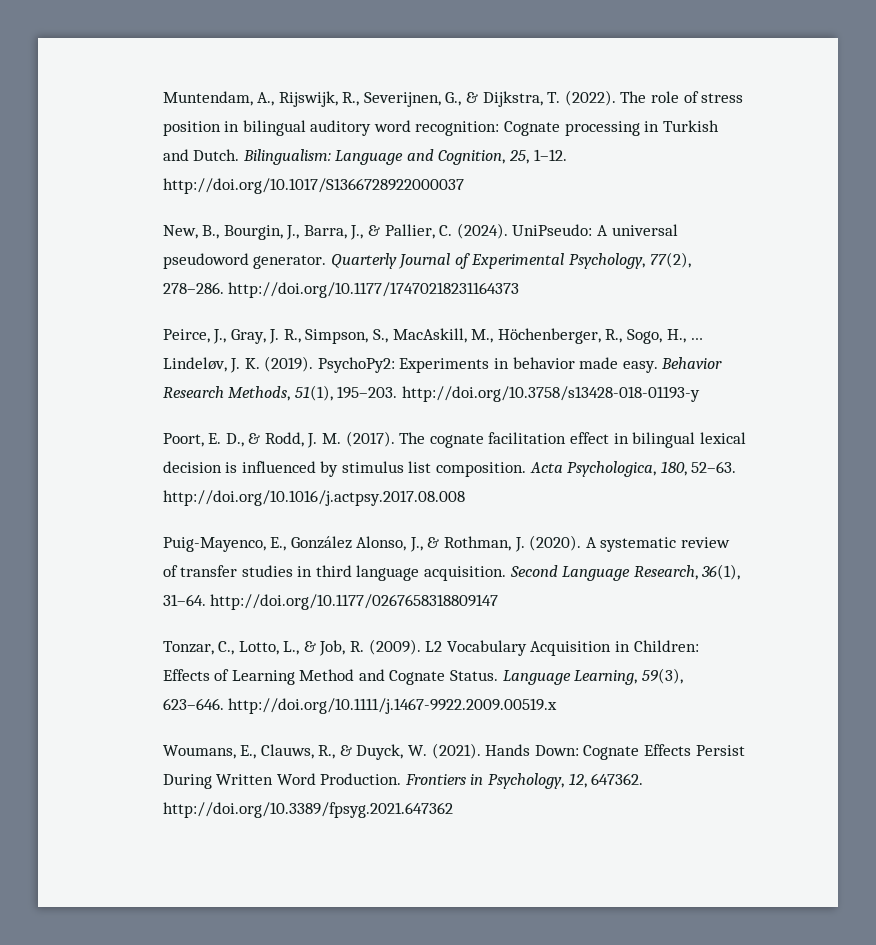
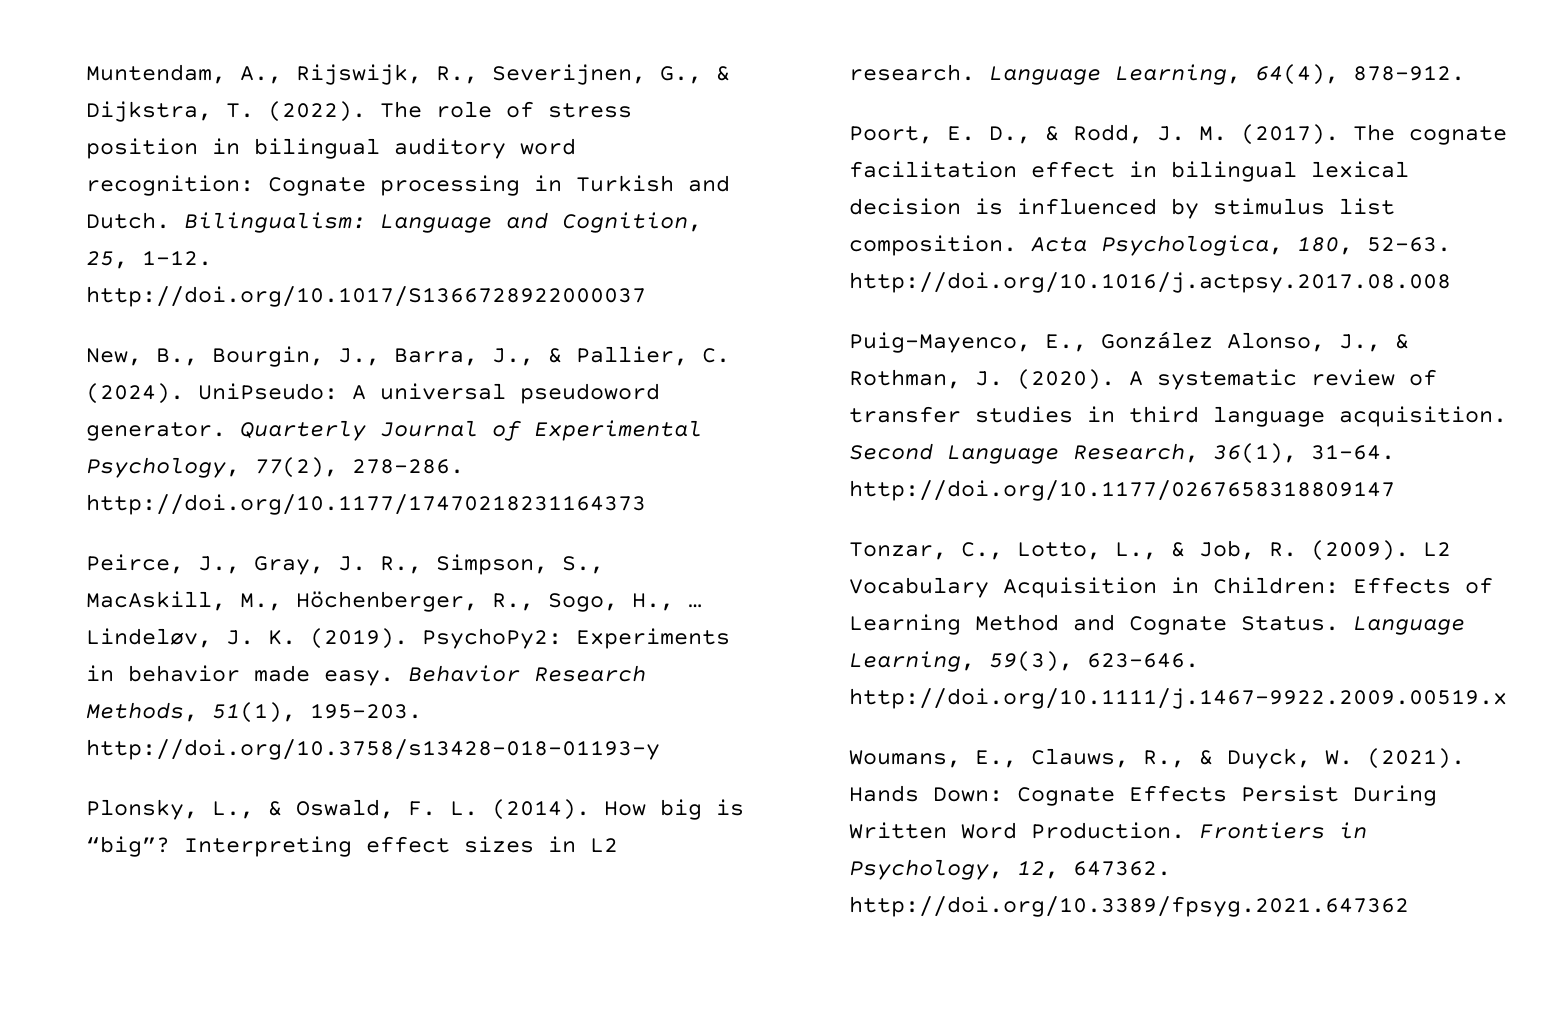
(700, 394) none -> [85,799,744,820] [85,836,618,857] [848,64,1465,85] // Plonsky, L., & Oswald, F. L. (2014). How big is “big”? Interpreting effect sizes in L2 research. Language Learning, 64(4), 878–912.

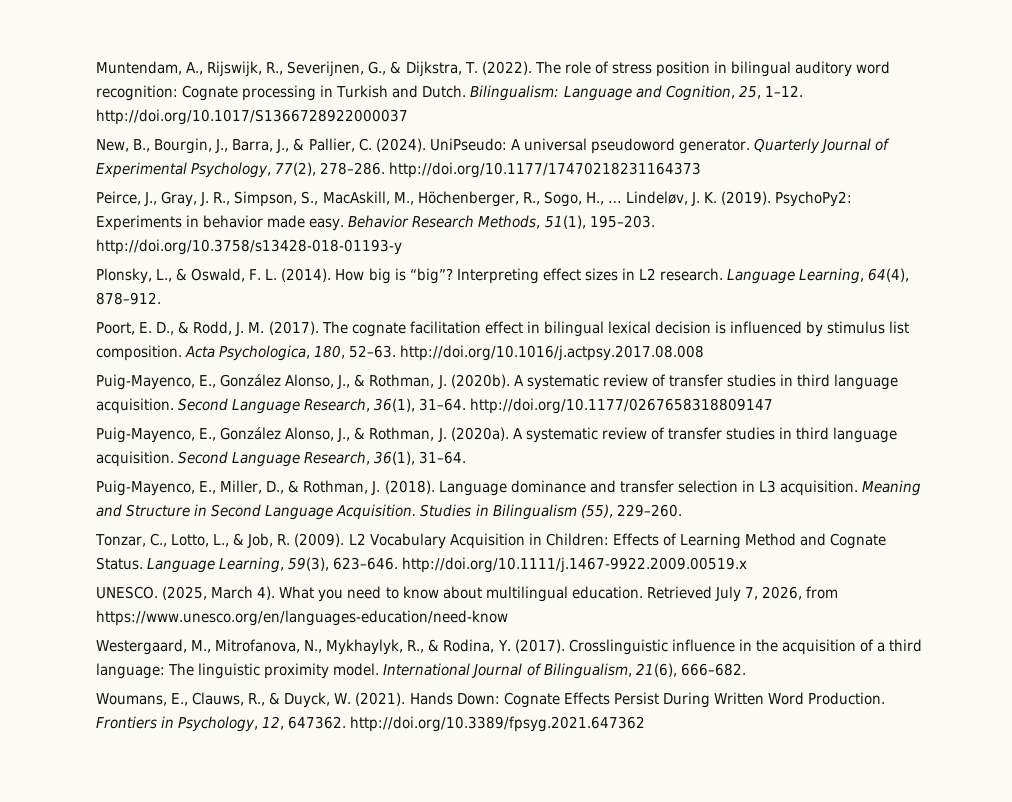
[1016,369,1115,390] (2020). -> [450,374,510,388] (2020b).
(1395, 490) none -> [96,427,898,443] [96,451,467,467] [96,480,921,496] [96,504,682,520] // Puig-Mayenco, E., González Alonso, J., & Rothman, J. (2020a). A systematic review of transfer studies in third language acquisition. Second Language Research, 36(1), 31–64. // Puig-Mayenco, E., Miller, D., & Rothman, J. (2018). Language dominance and transfer selection in L3 acquisition. Meaning and Structure in Second Language Acquisition. Studies in Bilingualism (55), 229–260.
(1507, 698) none -> [96,586,838,602] [96,610,509,626] [96,639,922,655] [96,663,746,679] // UNESCO. (2025, March 4). What you need to know about multilingual education. Retrieved July 7, 2026, from https://www.unesco.org/en/languages-education/need-know // Westergaard, M., Mitrofanova, N., Mykhaylyk, R., & Rodina, Y. (2017). Crosslinguistic influence in the acquisition of a third language: The linguistic proximity model. International Journal of Bilingualism, 21(6), 666–682.

